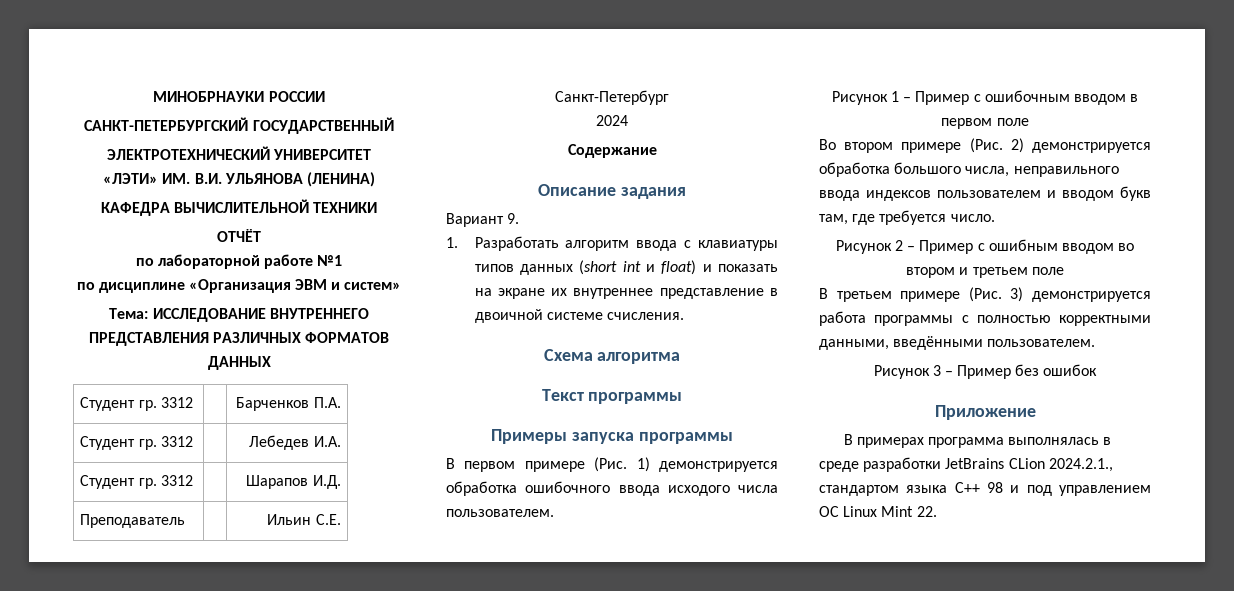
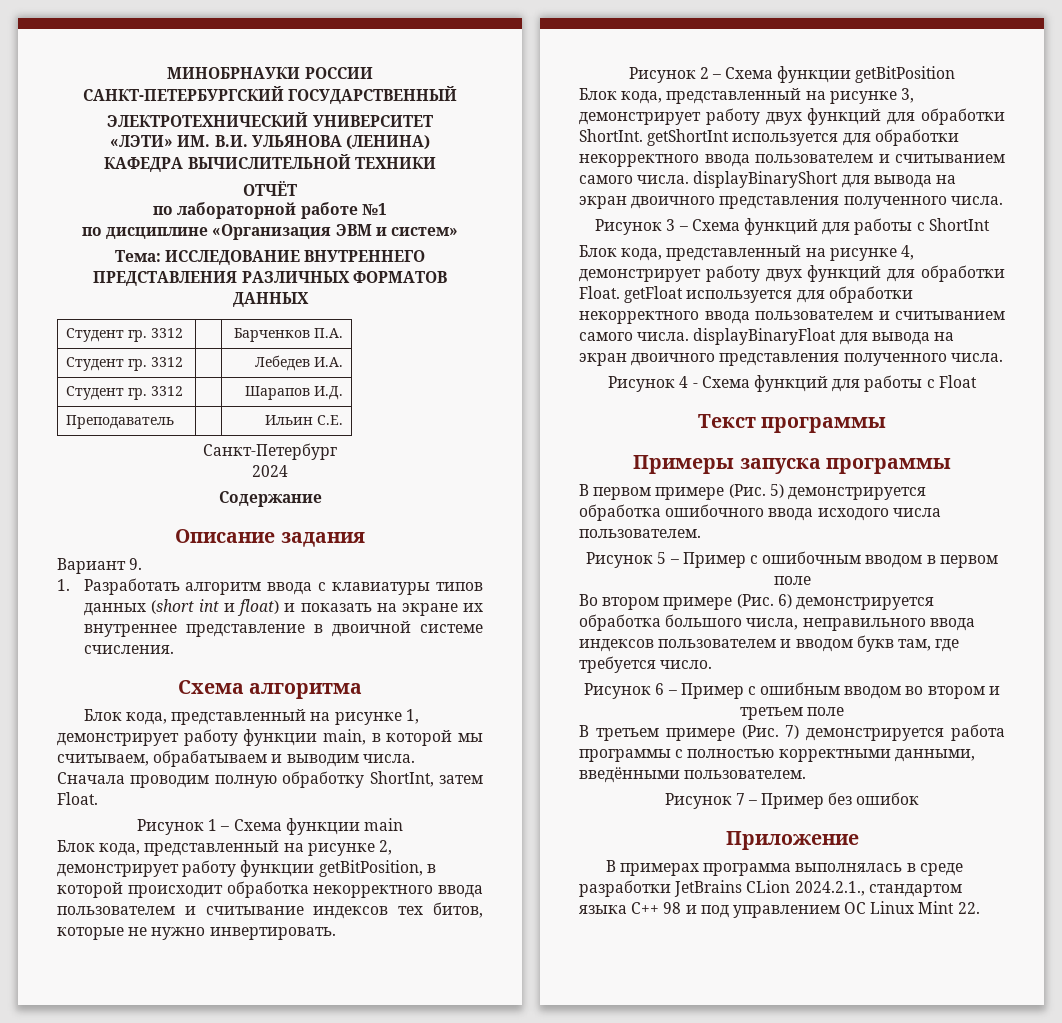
(681, 358) none -> [83,709,419,725] [57,729,484,746] [57,750,415,767] [57,771,483,788] [57,792,98,805] [137,818,403,835] [57,840,392,856] [57,860,436,877] [57,881,483,898] [57,902,484,919] [57,927,336,940] [628,66,956,83] [579,88,914,104] [579,108,1005,125] [579,129,959,146] [579,154,1005,167] [579,171,956,188] [579,196,1003,209] [595,218,990,235] [579,245,914,261] [579,265,1005,282] [579,286,913,303] [579,311,1005,324] [579,328,954,345] [579,353,1003,366] [608,375,977,392] // Блок кода, представленный на рисунке 1, демонстрирует работу функции main, в которой мы считываем, обрабатываем и выводим числа. Сначала проводим полную обработку ShortInt, затем Float. // Рисунок 1 – Cхема функции main // Блок кода, представленный на рисунке 2, демонстрирует работу функции getBitPosition, в которой происходит обработка некорректного ввода пользователем и считывание индексов тех битов, которые не нужно инвертировать. // Рисунок 2 – Схема функции getBitPosition // Блок кода, представленный на рисунке 3, демонстрирует работу двух функций для обработки ShortInt. getShortInt используется для обработки некорректного ввода пользователем и считыванием самого числа. displayBinaryShort для вывода на экран двоичного представления полученного числа. // Рисунок 3 – Схема функций для работы с ShortInt // Блок кода, представленный на рисунке 4, демонстрирует работу двух функций для обработки Float. getFloat используется для обработки некорректного ввода пользователем и считыванием самого числа. displayBinaryFloat для вывода на экран двоичного представления полученного числа. // Рисунок 4 - Схема функций для работы с Float
[636,457,650,472] 1) -> [769,484,784,498] 5)
[891,91,900,102] 1 -> [657,552,667,564] 5
[1010,138,1024,153] 2) -> [777,594,792,608] 6)
[895,240,904,251] 2 -> [655,683,665,695] 6
[1010,287,1024,302] 3) -> [785,725,800,739] 7)
[932,365,941,376] 3 -> [735,793,745,805] 7

